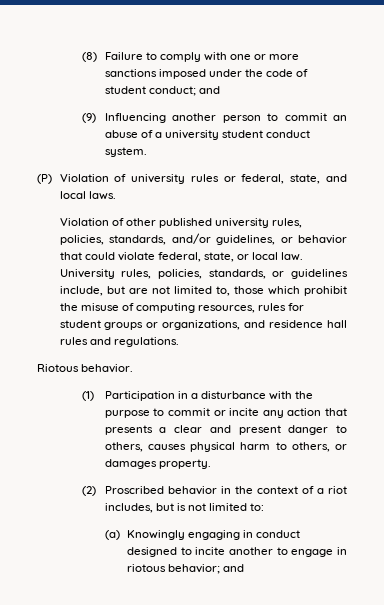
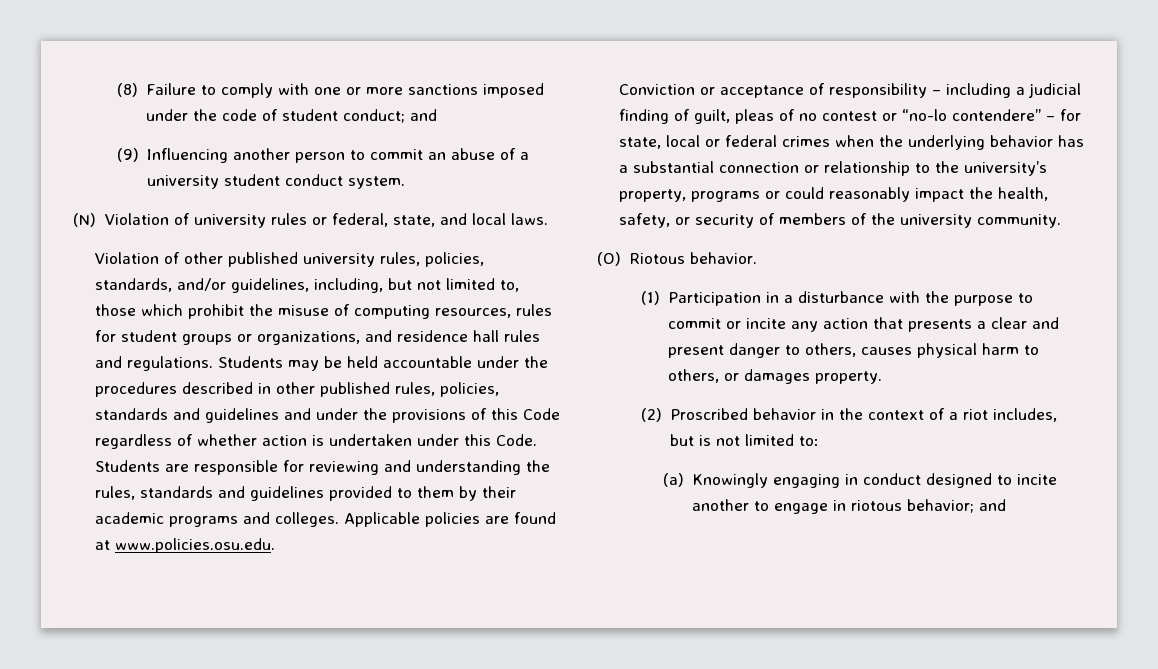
[37,174,52,184] (P) -> [73,213,96,227] (N)
[280,235,347,244] [59,252,304,262] [59,269,348,279] [59,286,148,296] or behavior that could violate federal, state, or local law. University rules, policies, standards, or guidelines include, but are -> [313,278,412,293] including, but
(179, 342) // -> [217,356,548,371] [94,382,499,397] [94,408,560,423] [94,434,537,449] [94,460,550,475] [94,486,516,501] [94,512,556,527] [94,538,275,553] [618,83,1081,98] [618,109,1081,124] [618,135,1084,150] [618,161,1047,176] [618,187,1048,202] [618,213,1061,228] [597,252,621,266] Students may be held accountable under the procedures described in other published rules, policies, standards and guidelines and under the provisions of this Code regardless of whether action is undertaken under this Code. Students are responsible for reviewing and understanding the rules, standards and guidelines provided to them by their academic programs and colleges. Applicable policies are found at www.policies.osu.edu. // Conviction or acceptance of responsibility – including a judicial finding of guilt, pleas of no contest or “no-lo contendere” – for state, local or federal crimes when the underlying behavior has a substantial connection or relationship to the university’s property, programs or could reasonably impact the health, safety, or security of members of the university community. // (O)

